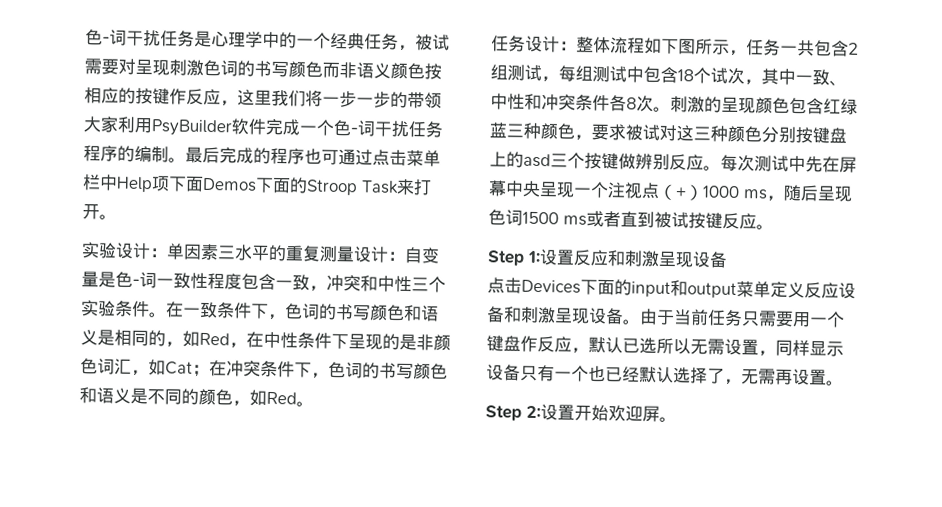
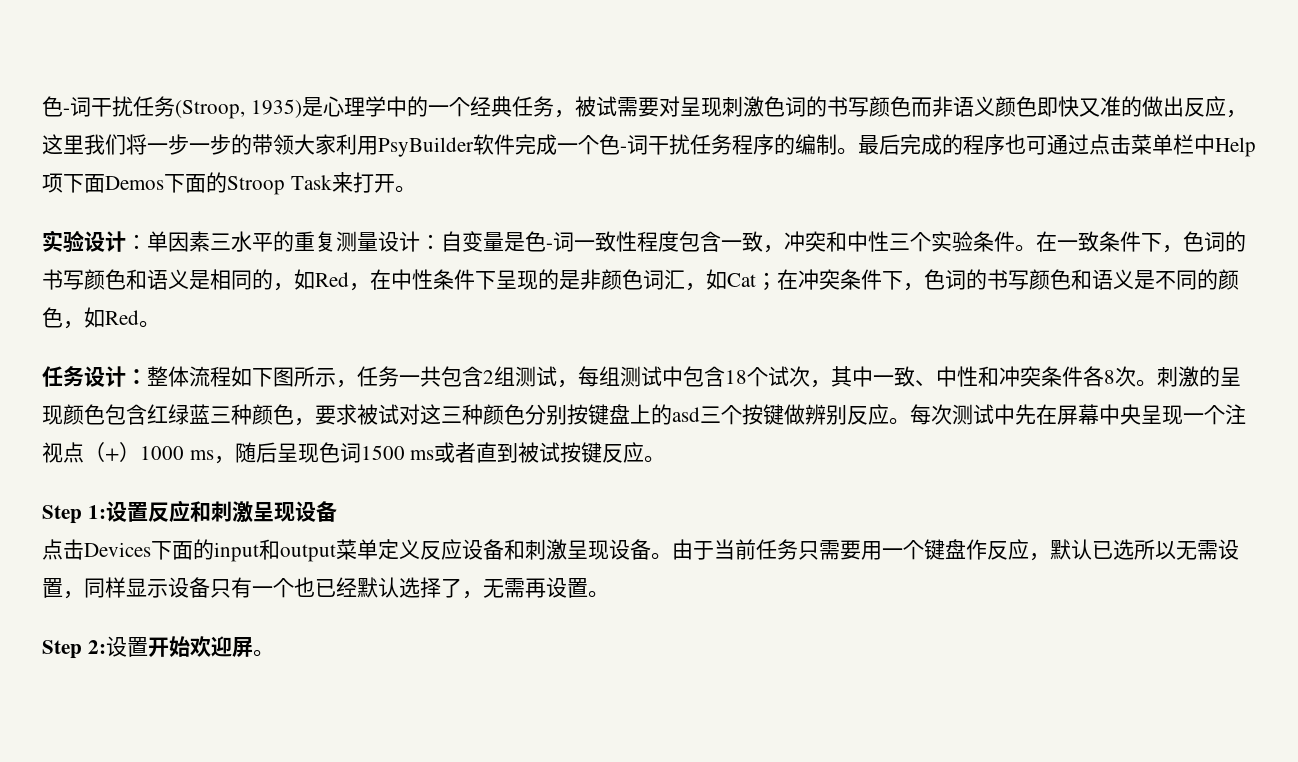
[85,29,195,47] 色-词干扰任务 -> [42,96,302,119] 色-词干扰任务(Stroop, 1935)
[424,63,442,80] [84,87,187,105] 按相应的按键作 -> [1036,96,1184,117] 即快又准的做出

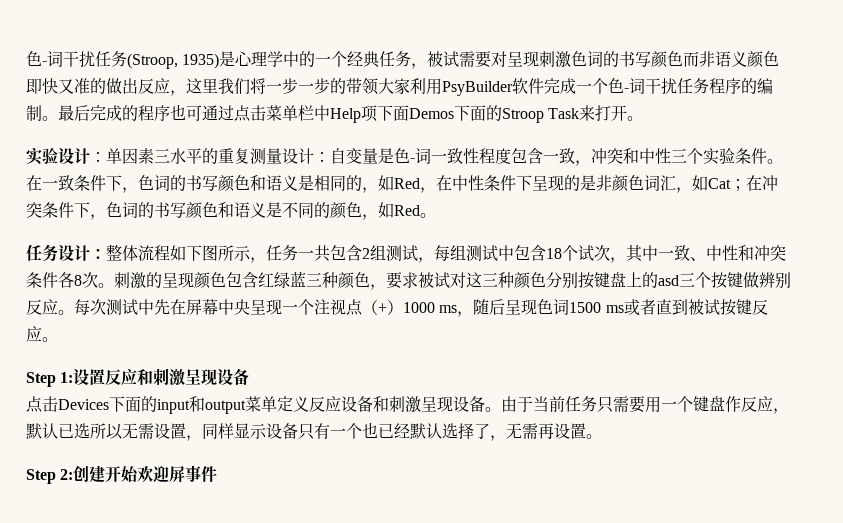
[105,636,148,657] 设置 -> [73,465,106,483] 创建
[252,649,274,657] 。 -> [185,465,218,482] 事件

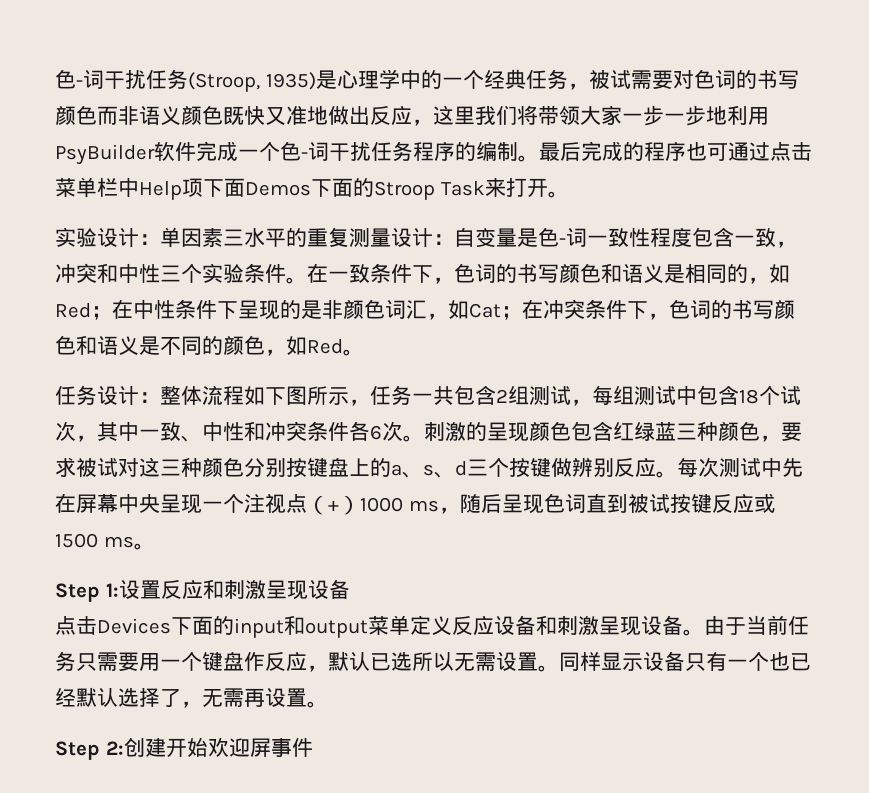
[507,51,572,68] 呈现刺激 -> (694, 79) none
[26,78,106,94] 即快又准的 -> [223,105,328,126] 既快又准地
[266,78,410,95] 一步一步的带领大家 -> [538,105,727,126] 带领大家一步一步地
[420,187,436,193] ， -> [91,306,112,320] ；
[74,275,82,286] 8 -> [370,425,382,440] 6
[658,275,679,286] asd -> [391,461,467,478] a、s、d
[569,299,656,316] 1500 ms或者 -> (586, 503) none
(42, 334) none -> [753,493,775,513] [55,533,134,548] 或1500 ms
[186,435,202,441] ， -> [538,665,559,672] 。

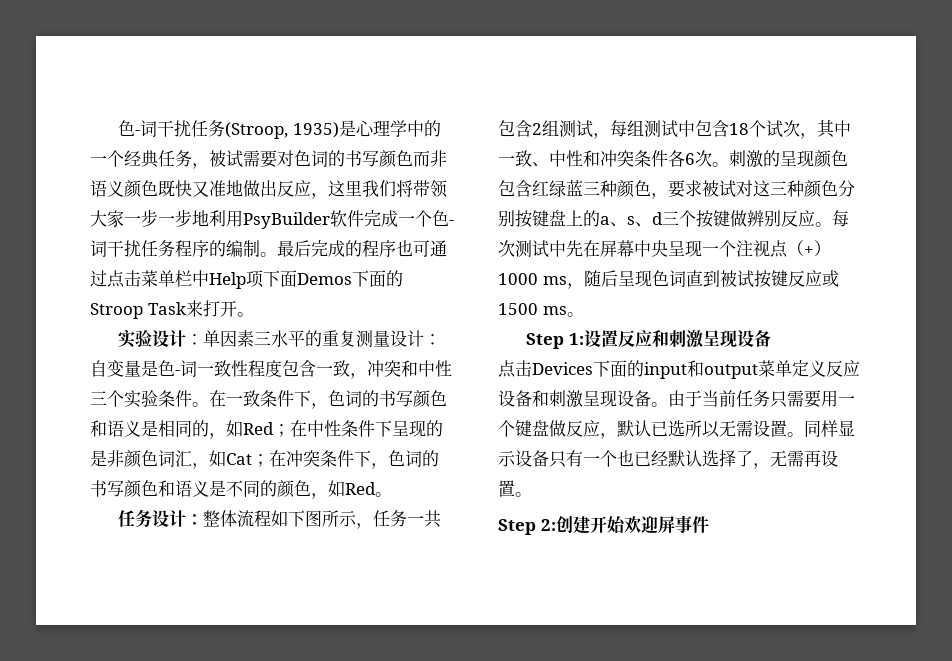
[244,652,265,671] 作 -> [549,420,566,437] 做

